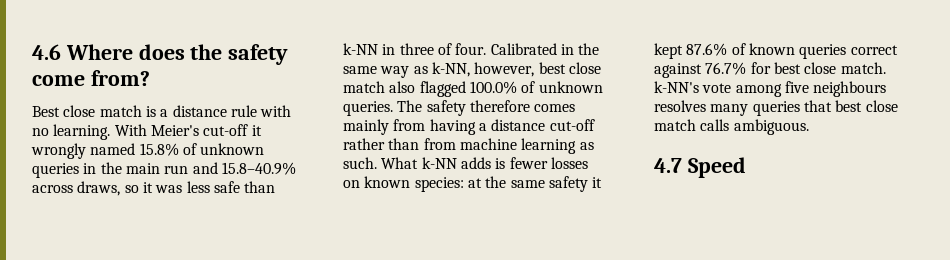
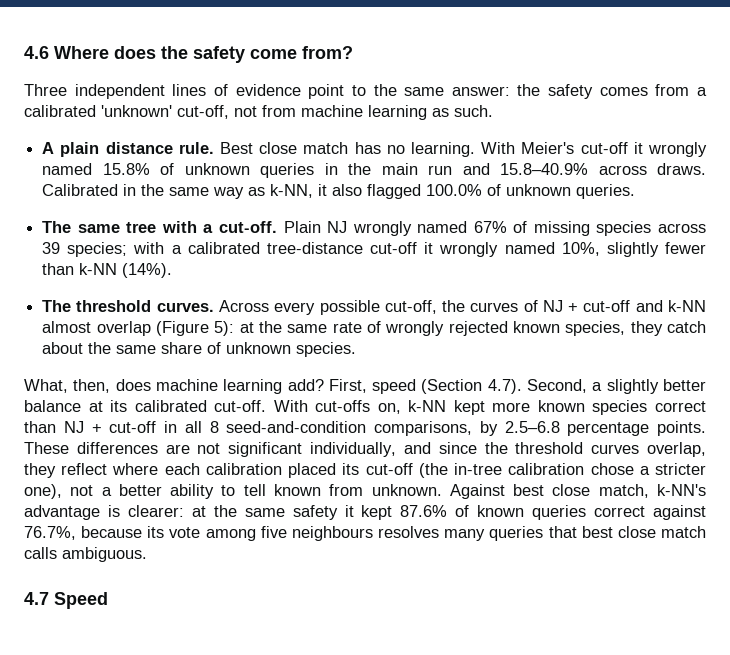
[32,105,292,117] Best close match is a distance rule with -> [24,84,707,99] [24,105,493,120] [42,142,381,157] Three independent lines of evidence point to the same answer: the safety comes from a calibrated 'unknown' cut-off, not from machine learning as such. // A plain distance rule. Best close match has
[77,181,276,196] [343,43,487,55] draws, so it was less safe than k-NN in three of four. -> [657,163,706,175] draws.
[474,62,601,77] [343,81,385,93] however, best close match -> [318,184,328,196] it
[397,100,576,116] [343,119,595,135] [343,138,594,154] [343,157,588,169] [343,176,464,192] The safety therefore comes mainly from having a distance cut-off rather than from machine learning as such. What k-NN adds is fewer losses on known species: -> [42,221,707,236] [42,242,707,257] [42,263,173,278] [42,300,706,315] [42,321,706,336] [42,342,357,357] [24,379,706,394] [24,400,706,415] [24,421,706,436] [24,442,706,457] [24,463,707,478] [24,484,707,499] [24,505,184,520] // The same tree with a cut-off. Plain NJ wrongly named 67% of missing species across 39 species; with a calibrated tree-distance cut-off it wrongly named 10%, slightly fewer than k-NN (14%). // The threshold curves. Across every possible cut-off, the curves of NJ + cut-off and k-NN almost overlap (Figure 5): at the same rate of wrongly rejected known species, they catch about the same share of unknown species. // What, then, does machine learning add? First, speed (Section 4.7). Second, a slightly better balance at its calibrated cut-off. With cut-offs on, k-NN kept more known species correct than NJ + cut-off in all 8 seed-and-condition comparisons, by 2.5–6.8 percentage points. These differences are not significant individually, and since the threshold curves overlap, they reflect where each calibration placed its cut-off (the in-tree calibration chose a stricter one), not a better ability to tell known from unknown. Against best close match, k-NN's advantage is clearer:
[705,62,886,75] [654,81,699,93] 76.7% for best close match. k-NN's -> [24,526,165,540] 76.7%, because its

